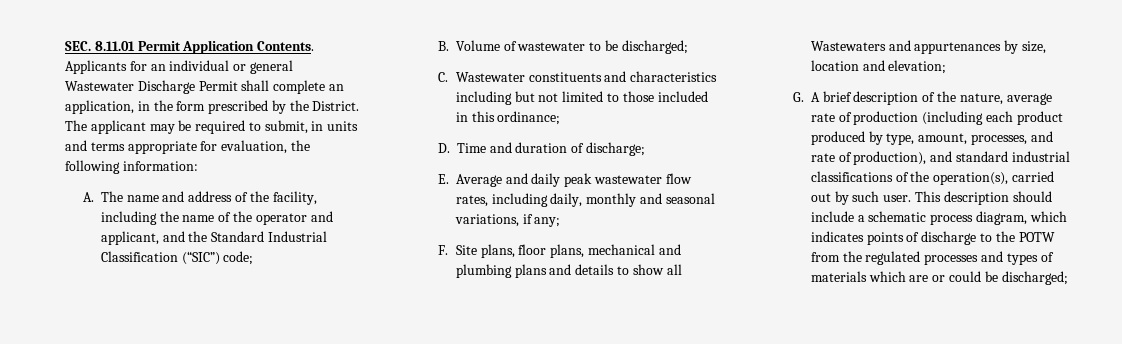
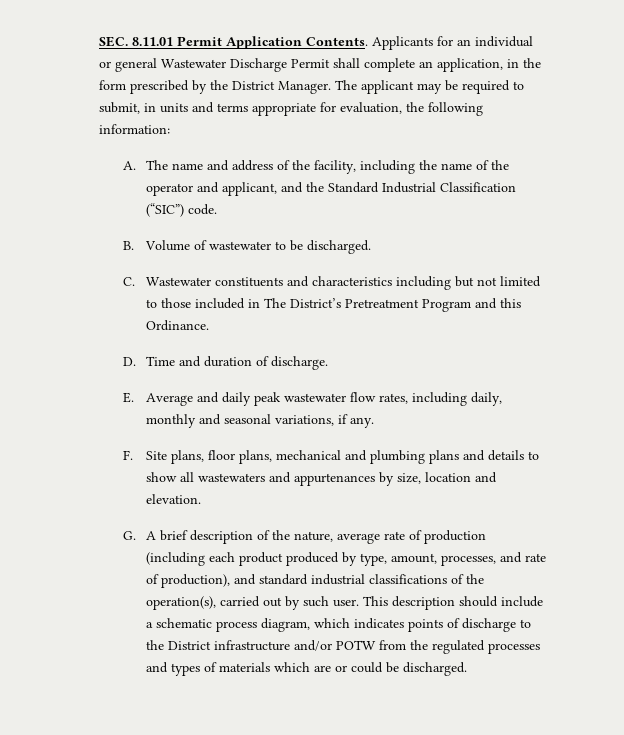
[312,101,360,111] District. -> [232,81,332,94] District Manager.
[223,251,254,265] code; -> [188,204,218,215] code.
[621,40,688,54] discharged; -> [307,240,372,254] discharged.
[471,111,561,125] this ordinance; -> [264,298,522,312] [146,320,210,331] The District’s Pretreatment Program and this Ordinance.
[586,142,646,156] discharge; -> [271,356,329,370] discharge.
[534,217,561,227] any; -> [350,417,375,428] any.
[810,41,886,51] Wastewaters -> [198,473,266,482] wastewaters
[888,60,947,74] elevation; -> [146,494,202,504] elevation.
(1015, 236) none -> [168,640,333,651] District infrastructure and/or
[1001,271,1068,285] discharged; -> [403,662,468,676] discharged.

